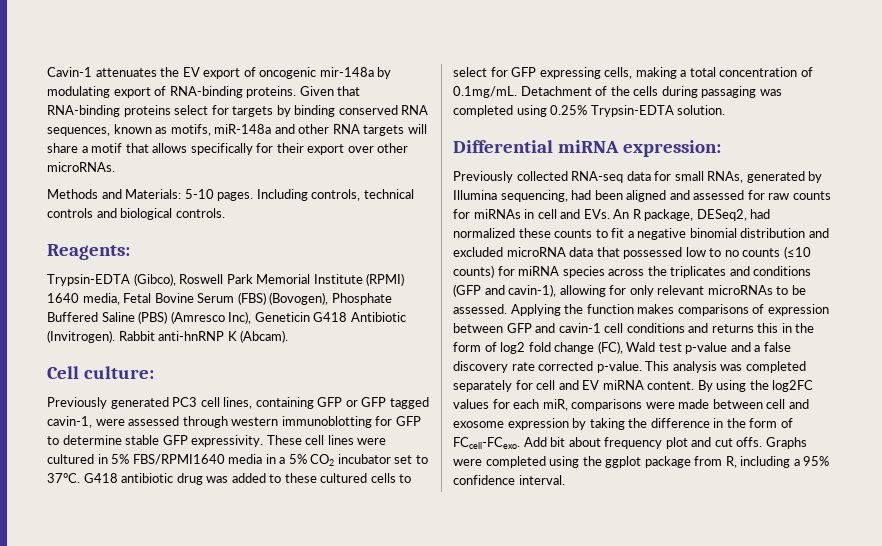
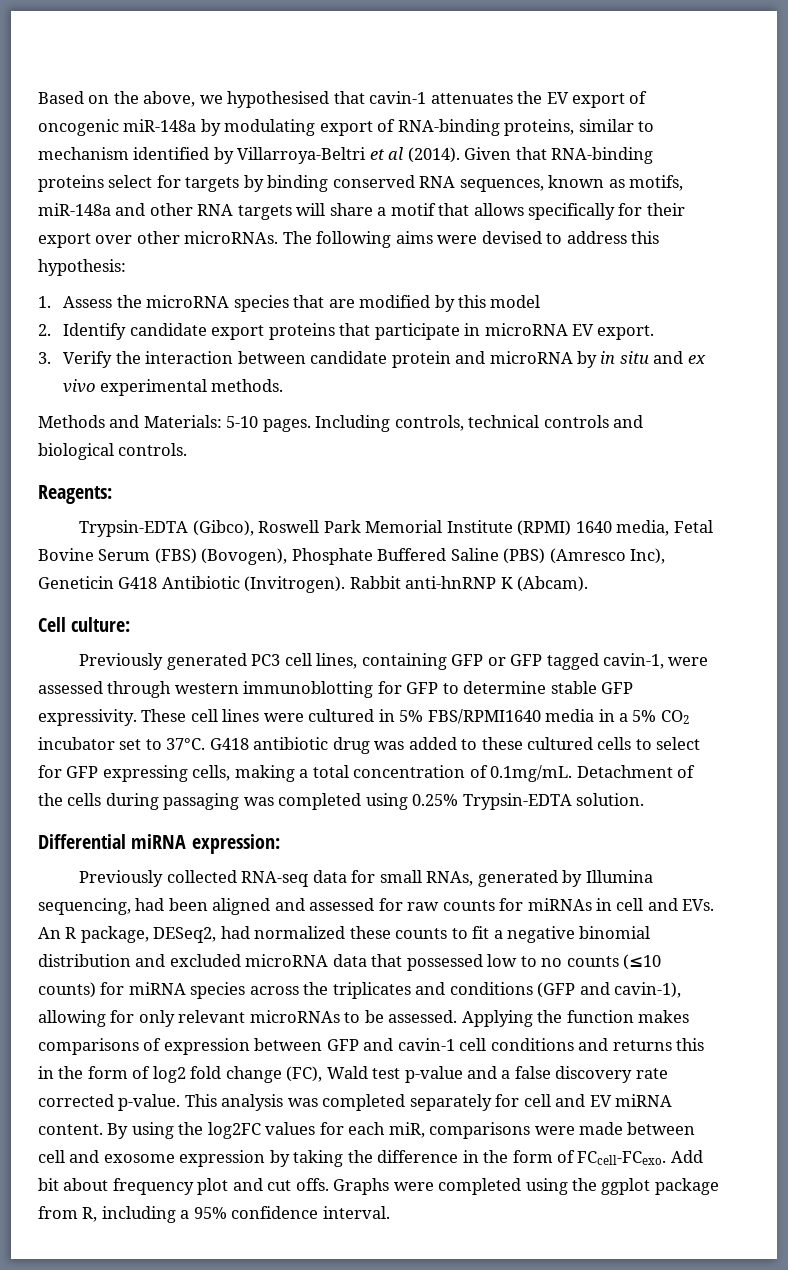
[47,67,92,77] Cavin-1 -> [38,91,427,108] Based on the above, we hypothesised that cavin-1
[319,67,374,77] mir-148a -> [123,119,197,132] miR-148a
[246,86,297,98] proteins. -> [504,119,655,136] [38,147,460,164] proteins, similar to mechanism identified by Villarroya-Beltri et al (2014).
(115, 167) none -> [282,231,660,248] [38,259,126,276] [38,295,541,312] [38,323,655,340] [38,351,706,368] [63,379,284,396] The following aims were devised to address this hypothesis: // 1. Assess the microRNA species that are modified by this model // 2. Identify candidate export proteins that participate in microRNA EV export. // 3. Verify the interaction between candidate protein and microRNA by in situ and ex vivo experimental methods.

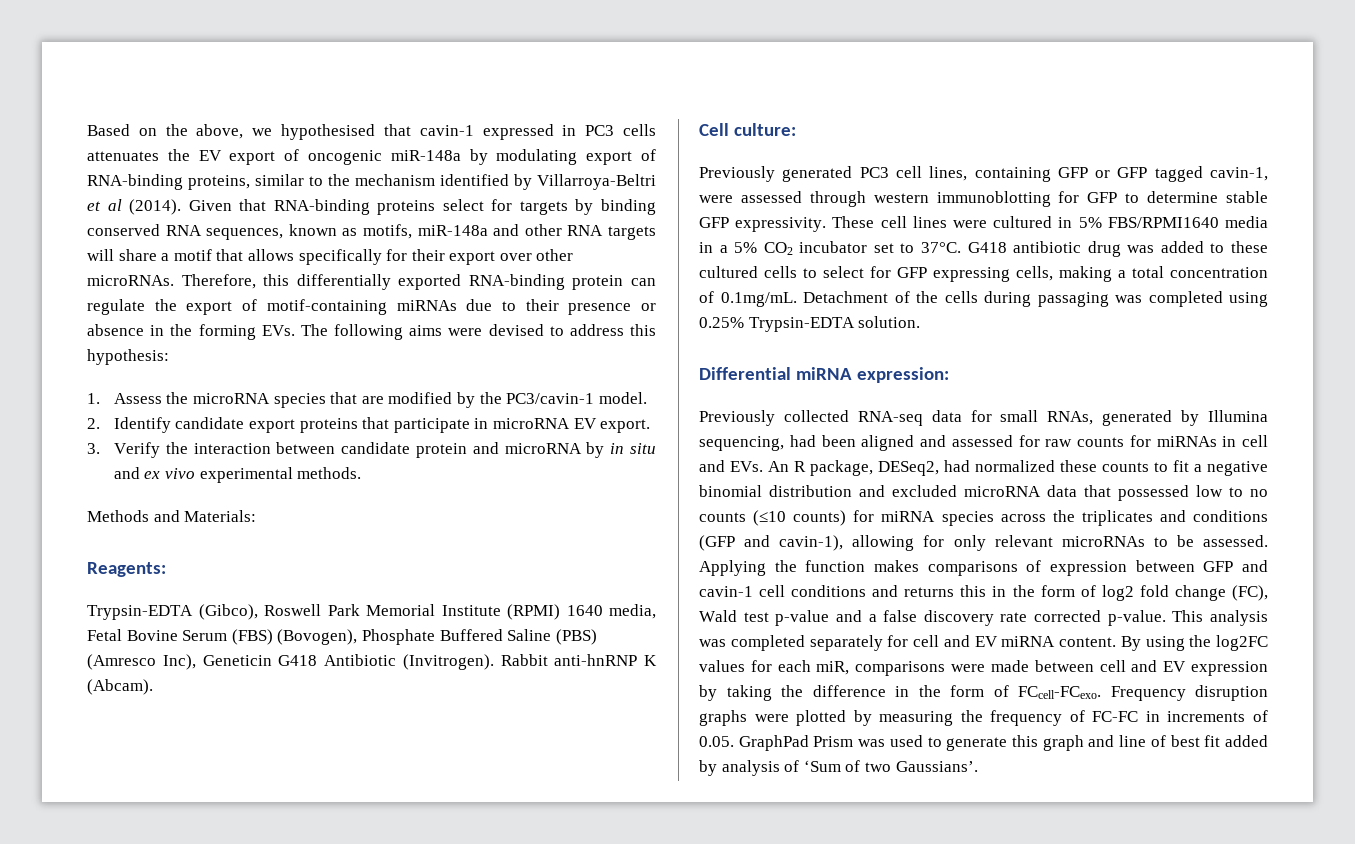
(427, 97) none -> [482,124,656,140] expressed in PC3 cells
(655, 126) none -> [328,174,350,186] the
(279, 237) none -> [181,274,656,290] [87,299,656,315] [87,324,295,340] Therefore, this differentially exported RNA-binding protein can regulate the export of motif-containing miRNAs due to their presence or absence in the forming EVs.
[457,295,541,308] this model -> [479,392,647,404] the PC3/cavin-1 model.
[226,415,644,432] [38,443,188,460] 5-10 pages. Including controls, technical controls and biological controls. -> (257, 516) none
[103,1154,175,1163] exosome -> [1163,661,1187,672] EV
[670,1150,703,1163] [38,1178,719,1195] [38,1206,390,1223] Add bit about frequency plot and cut offs. Graphs were completed using the ggplot package from R, including a 95% confidence interval. -> [1110,685,1268,701] [699,710,1268,726] [699,735,1268,751] [699,760,978,776] Frequency disruption graphs were plotted by measuring the frequency of FC-FC in increments of 0.05. GraphPad Prism was used to generate this graph and line of best fit added by analysis of ‘Sum of two Gaussians’.

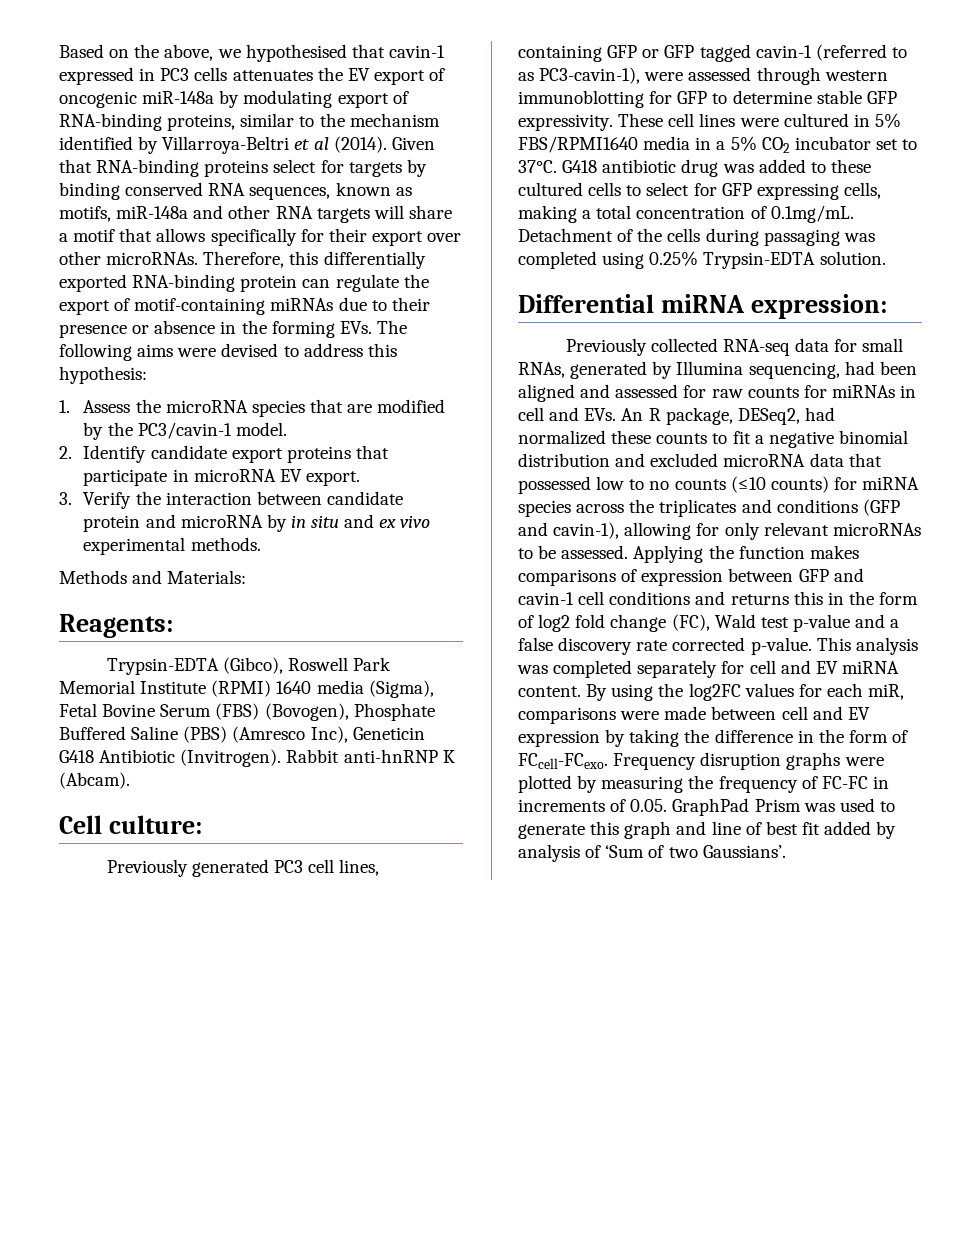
[609,604,656,619] media, -> [316,680,434,698] media (Sigma),
[1210,167,1268,181] cavin-1, -> [755,44,907,61] [518,67,641,84] cavin-1 (referred to as PC3-cavin-1),

